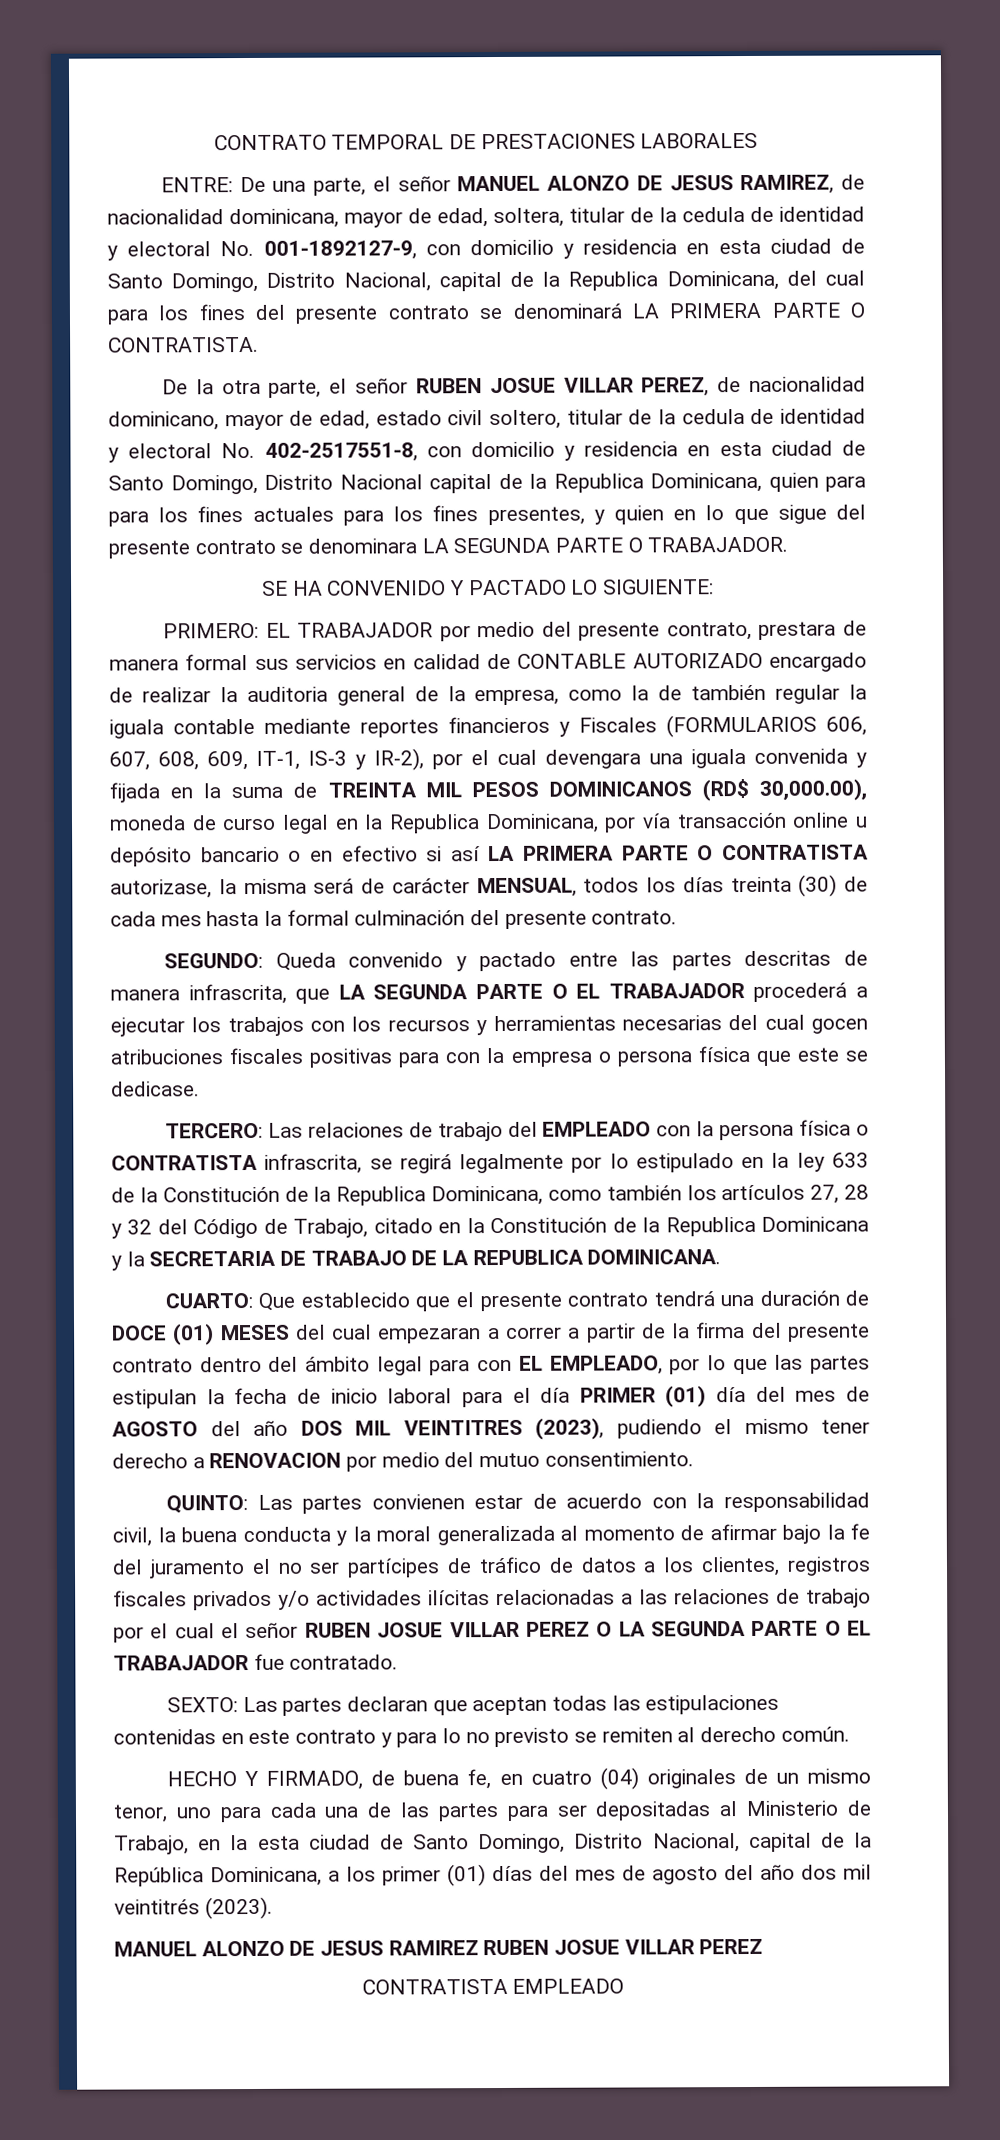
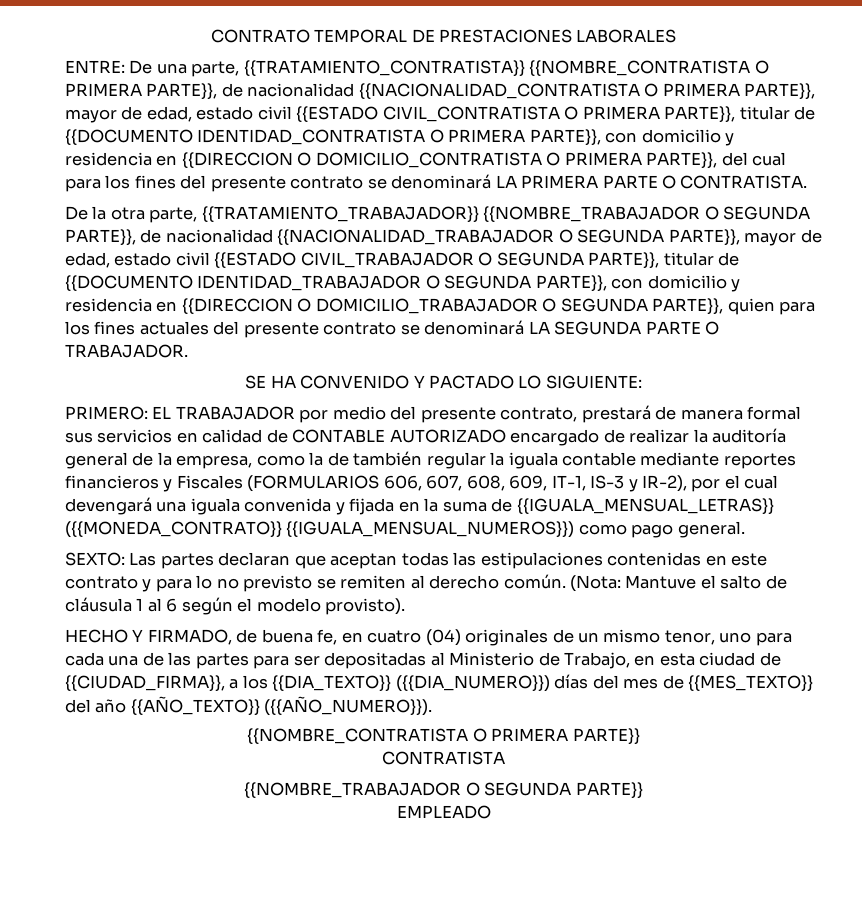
[372,174,865,195] [107,206,865,229] [107,238,865,261] [107,270,779,293] el señor MANUEL ALONZO DE JESUS RAMIREZ, de nacionalidad dominicana, mayor de edad, soltera, titular de la cedula de identidad y electoral No. 001-1892127-9, con domicilio y residencia en esta ciudad de Santo Domingo, Distrito Nacional, capital de la Republica Dominicana, -> [243,60,769,77] [65,83,816,100] [65,106,816,123] [65,129,735,146] [65,152,718,169] {{TRATAMIENTO_CONTRATISTA}} {{NOMBRE_CONTRATISTA O PRIMERA PARTE}}, de nacionalidad {{NACIONALIDAD_CONTRATISTA O PRIMERA PARTE}}, mayor de edad, estado civil {{ESTADO CIVIL_CONTRATISTA O PRIMERA PARTE}}, titular de {{DOCUMENTO IDENTIDAD_CONTRATISTA O PRIMERA PARTE}}, con domicilio y residencia en {{DIRECCION O DOMICILIO_CONTRATISTA O PRIMERA PARTE}},
[329,376,866,397] [108,408,866,431] [108,440,866,463] [108,472,762,495] el señor RUBEN JOSUE VILLAR PEREZ, de nacionalidad dominicano, mayor de edad, estado civil soltero, titular de la cedula de identidad y electoral No. 402-2517551-8, con domicilio y residencia en esta ciudad de Santo Domingo, Distrito Nacional capital de la Republica Dominicana, -> [201,206,811,223] [65,229,822,246] [65,252,740,269] [65,275,741,292] [65,298,724,315] {{TRATAMIENTO_TRABAJADOR}} {{NOMBRE_TRABAJADOR O SEGUNDA PARTE}}, de nacionalidad {{NACIONALIDAD_TRABAJADOR O SEGUNDA PARTE}}, mayor de edad, estado civil {{ESTADO CIVIL_TRABAJADOR O SEGUNDA PARTE}}, titular de {{DOCUMENTO IDENTIDAD_TRABAJADOR O SEGUNDA PARTE}}, con domicilio y residencia en {{DIRECCION O DOMICILIO_TRABAJADOR O SEGUNDA PARTE}},
[108,510,149,527] para -> (816, 308) none
[342,504,866,526] [108,538,418,559] para los fines presentes, y quien en lo que sigue del presente contrato se denominara -> [213,320,525,338] del presente contrato se denominará
[758,621,837,640] prestara -> [581,405,651,423] prestará
[246,686,328,703] auditoria -> [712,428,787,443] auditoría
[545,749,641,769] devengara -> [65,497,152,515] devengará
[327,778,868,802] [109,812,868,834] [110,844,869,867] [110,874,868,899] [110,909,678,929] [163,950,868,972] [110,982,869,1005] [110,1014,869,1037] [110,1045,868,1068] [111,1081,200,1097] [164,1119,869,1142] [111,1152,869,1174] [111,1184,870,1206] [111,1216,869,1239] [111,1249,722,1271] [164,1290,869,1312] [112,1322,871,1346] [112,1354,871,1376] [112,1385,870,1409] [112,1417,870,1440] [112,1451,694,1472] [165,1492,870,1514] [112,1523,870,1547] [112,1556,871,1579] [113,1588,871,1611] [113,1620,871,1643] [113,1653,399,1671] TREINTA MIL PESOS DOMINICANOS (RD$ 30,000.00), moneda de curso legal en la Republica Dominicana, por vía transacción online u depósito bancario o en efectivo si así LA PRIMERA PARTE O CONTRATISTA autorizase, la misma será de carácter MENSUAL, todos los días treinta (30) de cada mes hasta la formal culminación del presente contrato. // SEGUNDO: Queda convenido y pactado entre las partes descritas de manera infrascrita, que LA SEGUNDA PARTE O EL TRABAJADOR procederá a ejecutar los trabajos con los recursos y herramientas necesarias del cual gocen atribuciones fiscales positivas para con la empresa o persona física que este se dedicase. // TERCERO: Las relaciones de trabajo del EMPLEADO con la persona física o CONTRATISTA infrascrita, se regirá legalmente por lo estipulado en la ley 633 de la Constitución de la Republica Dominicana, como también los artículos 27, 28 y 32 del Código de Trabajo, citado en la Constitución de la Republica Dominicana y la SECRETARIA DE TRABAJO DE LA REPUBLICA DOMINICANA. // CUARTO: Que establecido que el presente contrato tendrá una duración de DOCE (01) MESES del cual empezaran a correr a partir de la firma del presente contrato dentro del ámbito legal para con EL EMPLEADO, por lo que las partes estipulan la fecha de inicio laboral para el día PRIMER (01) día del mes de AGOSTO del año DOS MIL VEINTITRES (2023), pudiendo el mismo tener derecho a RENOVACION por medio del mutuo consentimiento. // QUINTO: Las partes convienen estar de acuerdo con la responsabilidad civil, la buena conducta y la moral generalizada al momento de afirmar bajo la fe del juramento el no ser partícipes de tráfico de datos a los clientes, registros fiscales privados y/o actividades ilícitas relacionadas a las relaciones de trabajo por el cual el señor RUBEN JOSUE VILLAR PEREZ O LA SEGUNDA PARTE O EL TRABAJADOR fue contratado. -> [516,498,774,515] [65,521,745,538] {{IGUALA_MENSUAL_LETRAS}} ({{MONEDA_CONTRATO}} {{IGUALA_MENSUAL_NUMEROS}}) como pago general.
(850, 1734) none -> [570,575,787,592] [65,597,406,615] (Nota: Mantuve el salto de cláusula 1 al 6 según el modelo provisto).
[230,1832,872,1854] [114,1864,486,1887] la esta ciudad de Santo Domingo, Distrito Nacional, capital de la República Dominicana, a los primer (01) -> [659,652,781,666] [65,675,550,692] esta ciudad de {{CIUDAD_FIRMA}}, a los {{DIA_TEXTO}} ({{DIA_NUMERO}})
[652,1864,872,1885] [114,1896,273,1920] [114,1938,764,1957] [361,1978,508,1995] agosto del año dos mil veintitrés (2023). // MANUEL ALONZO DE JESUS RAMIREZ RUBEN JOSUE VILLAR PEREZ // CONTRATISTA -> [688,675,814,692] [65,696,433,716] [247,728,640,745] [382,751,505,765] [244,782,643,799] {{MES_TEXTO}} del año {{AÑO_TEXTO}} ({{AÑO_NUMERO}}). // {{NOMBRE_CONTRATISTA O PRIMERA PARTE}} // CONTRATISTA // {{NOMBRE_TRABAJADOR O SEGUNDA PARTE}} //

